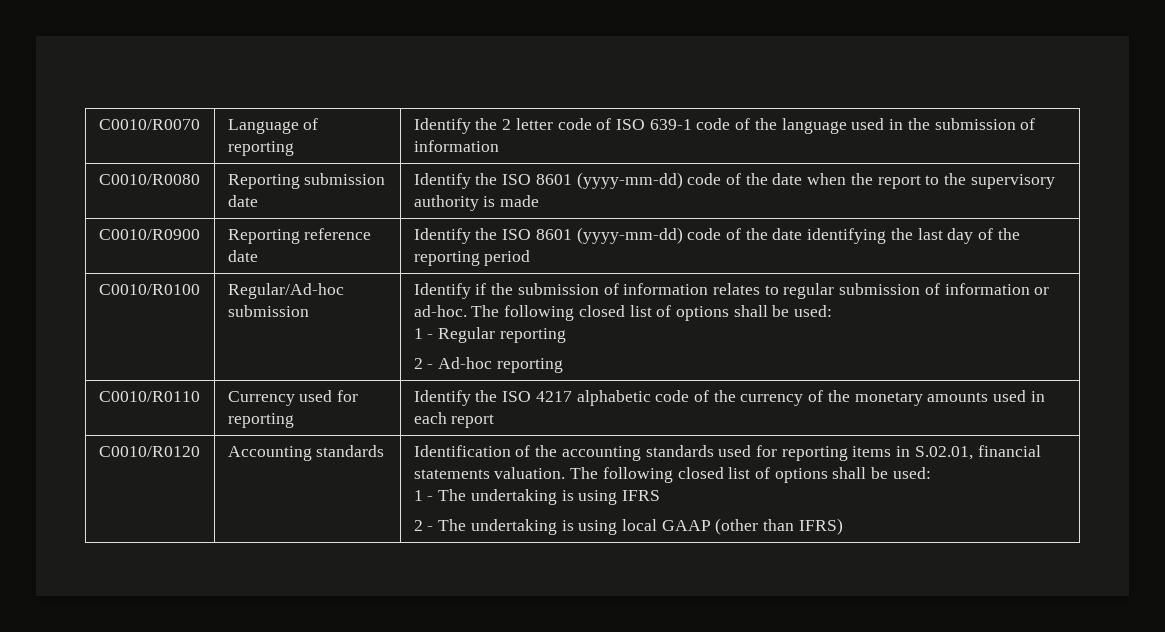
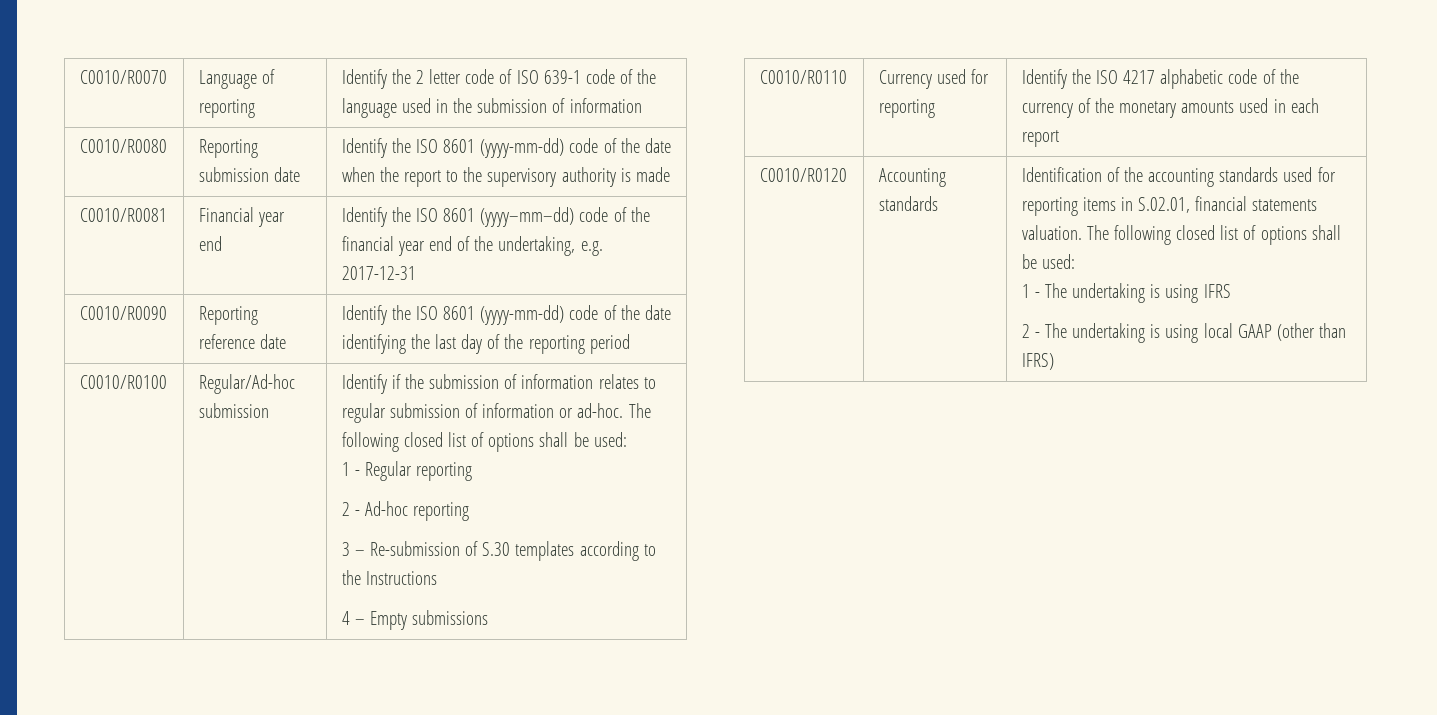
[98,229,200,240] C0010/R0900 -> [79,208,167,222] [198,207,285,227] [198,236,222,251] [341,207,650,227] [341,236,603,256] [341,266,416,280] [79,306,167,320] C0010/R0081 | Financial year end | Identify the ISO 8601 (yyyy–mm–dd) code of the financial year end of the undertaking, e.g. 2017-12-31 // C0010/R0090
(563, 365) none -> [341,541,656,561] [341,570,437,585] [341,610,489,630] // 3 – Re-submission of S.30 templates according to the Instructions // 4 – Empty submissions

